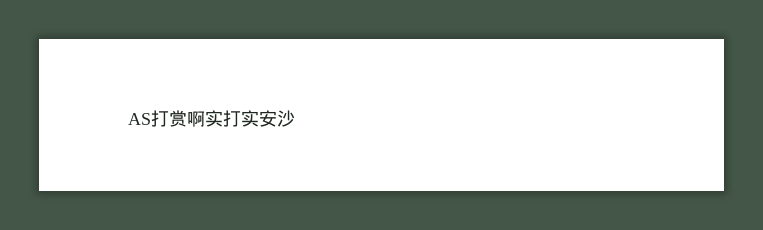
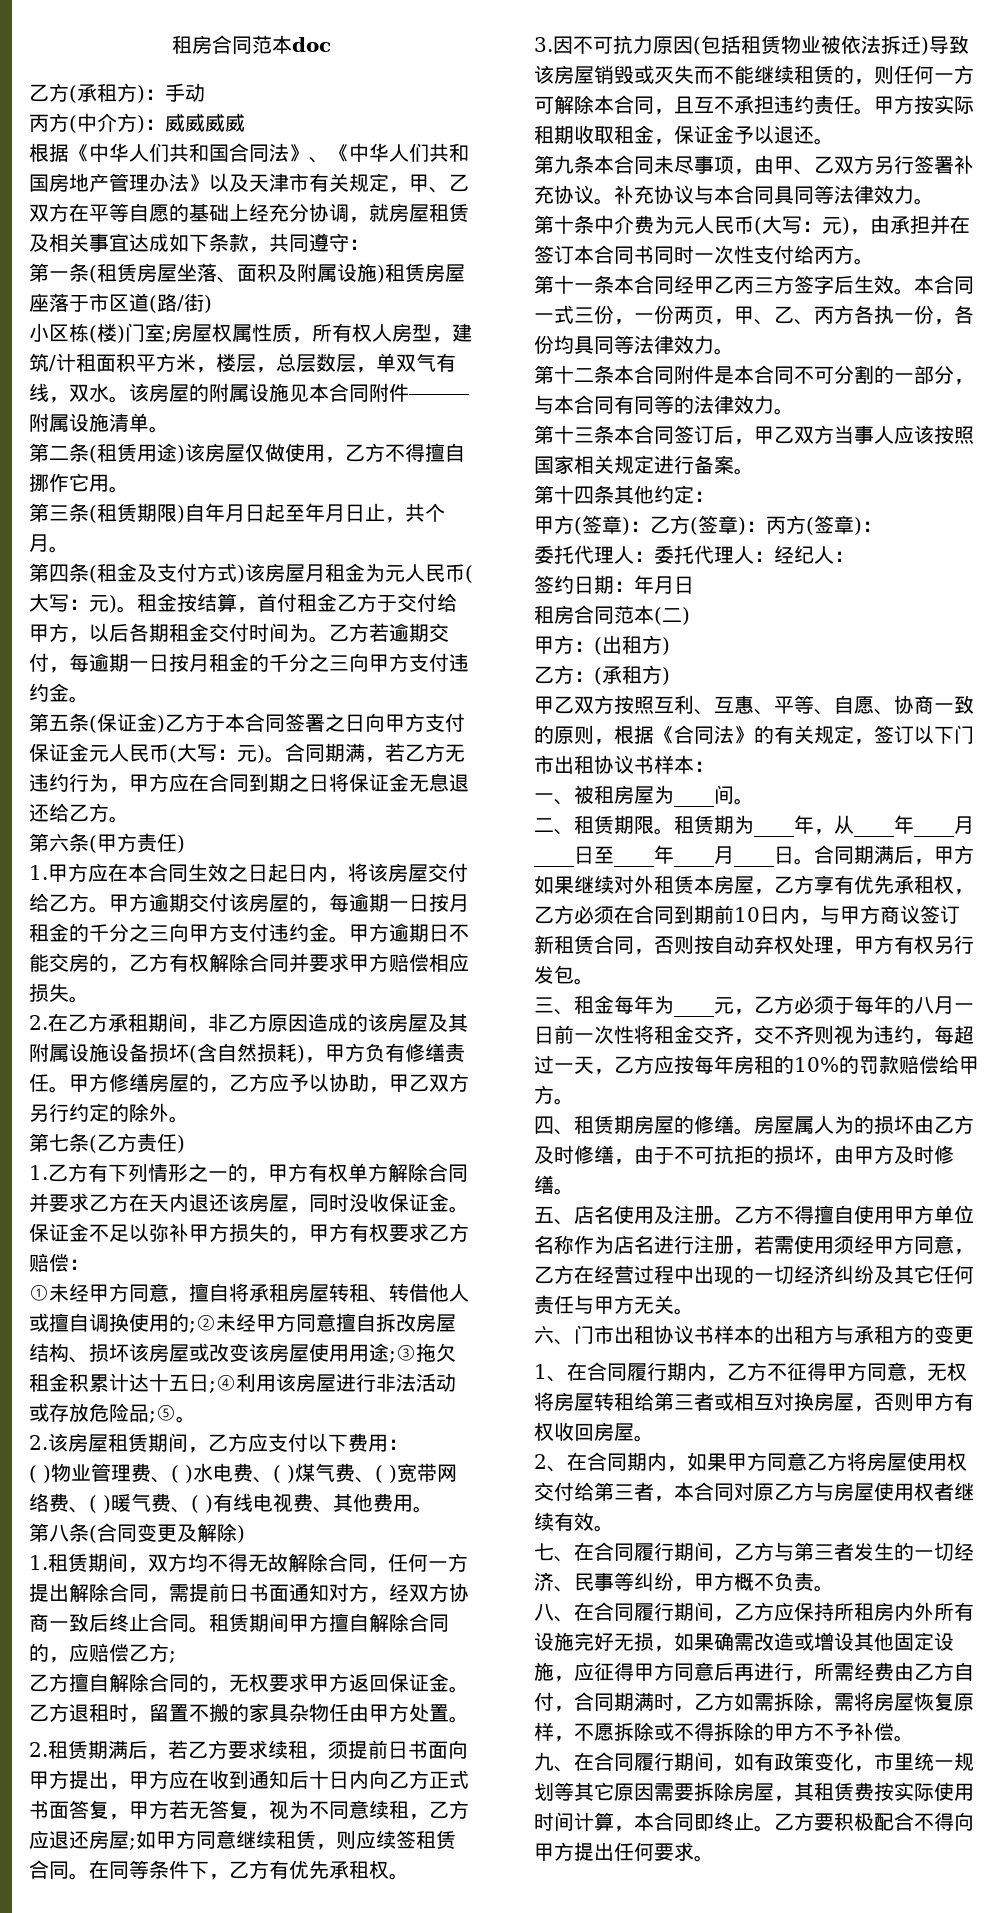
[128,110,295,127] AS打赏啊实打实安沙 -> [172,35,331,54] [29,83,205,103] [29,113,245,133] [29,143,469,163] [29,173,469,193] [29,203,469,223] [29,233,369,253] [29,263,465,283] [29,293,212,313] [29,323,472,343] [29,353,456,373] [29,383,469,403] [29,413,169,433] [29,443,465,463] [29,473,129,493] [29,503,445,523] [29,534,69,553] [29,563,473,583] [29,593,457,613] [29,623,449,643] [29,653,469,673] [29,683,89,703] [29,713,465,733] [29,743,465,763] [29,773,469,793] [29,803,129,823] [29,833,185,853] [29,863,468,883] [29,893,469,913] [29,923,469,943] [29,953,469,973] [29,983,89,1003] [29,1013,468,1033] [29,1043,465,1063] [29,1073,469,1093] [29,1103,189,1123] [29,1133,185,1153] [29,1163,468,1183] [29,1193,469,1213] [29,1223,469,1243] [29,1253,89,1272] [29,1283,469,1303] [29,1313,456,1333] [29,1343,456,1363] [29,1373,456,1393] [29,1403,196,1423] [29,1433,408,1453] [29,1463,457,1483] [29,1493,433,1513] [29,1523,245,1543] [29,1553,468,1573] [29,1583,469,1603] [29,1613,449,1633] [29,1643,176,1663] [29,1673,469,1693] [29,1703,469,1723] [29,1740,468,1760] [29,1770,469,1790] [29,1800,469,1820] [29,1830,456,1850] [29,1860,409,1880] [534,35,969,55] [534,65,974,85] [534,95,974,115] [534,125,834,145] [534,155,974,175] [534,185,934,205] [534,215,970,235] [534,245,874,265] [534,275,974,295] [534,305,974,325] [534,335,734,355] [534,365,974,385] [534,395,794,415] [534,425,974,445] [534,455,754,475] [534,485,714,504] [534,515,882,535] [534,545,854,564] [534,575,694,594] [534,605,690,625] [534,635,670,655] [534,665,670,685] [534,695,974,715] [534,725,974,745] [534,755,714,774] [534,785,754,807] [534,815,974,837] [534,845,974,867] [534,875,974,895] [534,905,960,925] [534,935,974,955] [534,965,594,985] [534,995,974,1017] [534,1025,974,1045] [534,1055,979,1075] [534,1085,574,1105] [534,1115,974,1135] [534,1145,954,1165] [534,1175,574,1195] [534,1205,974,1225] [534,1235,974,1255] [534,1265,974,1285] [534,1295,694,1315] [534,1325,974,1345] [534,1362,967,1382] [534,1392,974,1412] [534,1422,654,1442] [534,1452,967,1472] [534,1482,974,1502] [534,1512,614,1532] [534,1542,974,1562] [534,1572,834,1592] [534,1602,974,1622] [534,1632,954,1652] [534,1662,974,1682] [534,1692,974,1712] [534,1722,914,1742] [534,1752,974,1772] [534,1782,974,1802] [534,1812,974,1832] [534,1842,714,1862] 租房合同范本doc // 乙方(承租方)：手动 // 丙方(中介方)：威威威威 // 根据《中华人们共和国合同法》、《中华人们共和国房地产管理办法》以及天津市有关规定，甲、乙双方在平等自愿的基础上经充分协调，就房屋租赁及相关事宜达成如下条款，共同遵守： // 第一条(租赁房屋坐落、面积及附属设施)租赁房屋座落于市区道(路/街) // 小区栋(楼)门室;房屋权属性质，所有权人房型，建筑/计租面积平方米，楼层，总层数层，单双气有线，双水。该房屋的附属设施见本合同附件―――附属设施清单。 // 第二条(租赁用途)该房屋仅做使用，乙方不得擅自挪作它用。 // 第三条(租赁期限)自年月日起至年月日止，共个月。 // 第四条(租金及支付方式)该房屋月租金为元人民币(大写：元)。租金按结算，首付租金乙方于交付给甲方，以后各期租金交付时间为。乙方若逾期交付，每逾期一日按月租金的千分之三向甲方支付违约金。 // 第五条(保证金)乙方于本合同签署之日向甲方支付保证金元人民币(大写：元)。合同期满，若乙方无违约行为，甲方应在合同到期之日将保证金无息退还给乙方。 // 第六条(甲方责任) // 1.甲方应在本合同生效之日起日内，将该房屋交付给乙方。甲方逾期交付该房屋的，每逾期一日按月租金的千分之三向甲方支付违约金。甲方逾期日不能交房的，乙方有权解除合同并要求甲方赔偿相应损失。 // 2.在乙方承租期间，非乙方原因造成的该房屋及其附属设施设备损坏(含自然损耗)，甲方负有修缮责任。甲方修缮房屋的，乙方应予以协助，甲乙双方另行约定的除外。 // 第七条(乙方责任) // 1.乙方有下列情形之一的，甲方有权单方解除合同并要求乙方在天内退还该房屋，同时没收保证金。保证金不足以弥补甲方损失的，甲方有权要求乙方赔偿： // ①未经甲方同意，擅自将承租房屋转租、转借他人或擅自调换使用的;②未经甲方同意擅自拆改房屋结构、损坏该房屋或改变该房屋使用用途;③拖欠租金积累计达十五日;④利用该房屋进行非法活动或存放危险品;⑤。 // 2.该房屋租赁期间，乙方应支付以下费用： // ( )物业管理费、( )水电费、( )煤气费、( )宽带网络费、( )暖气费、( )有线电视费、其他费用。 // 第八条(合同变更及解除) // 1.租赁期间，双方均不得无故解除合同，任何一方提出解除合同，需提前日书面通知对方，经双方协商一致后终止合同。租赁期间甲方擅自解除合同的，应赔偿乙方; // 乙方擅自解除合同的，无权要求甲方返回保证金。乙方退租时，留置不搬的家具杂物任由甲方处置。 // 2.租赁期满后，若乙方要求续租，须提前日书面向甲方提出，甲方应在收到通知后十日内向乙方正式书面答复，甲方若无答复，视为不同意续租，乙方应退还房屋;如甲方同意继续租赁，则应续签租赁合同。在同等条件下，乙方有优先承租权。 // 3.因不可抗力原因(包括租赁物业被依法拆迁)导致该房屋销毁或灭失而不能继续租赁的，则任何一方可解除本合同，且互不承担违约责任。甲方按实际租期收取租金，保证金予以退还。 // 第九条本合同未尽事项，由甲、乙双方另行签署补充协议。补充协议与本合同具同等法律效力。 // 第十条中介费为元人民币(大写：元)，由承担并在签订本合同书同时一次性支付给丙方。 // 第十一条本合同经甲乙丙三方签字后生效。本合同一式三份，一份两页，甲、乙、丙方各执一份，各份均具同等法律效力。 // 第十二条本合同附件是本合同不可分割的一部分，与本合同有同等的法律效力。 // 第十三条本合同签订后，甲乙双方当事人应该按照国家相关规定进行备案。 // 第十四条其他约定： // 甲方(签章)：乙方(签章)：丙方(签章)： // 委托代理人：委托代理人：经纪人： // 签约日期：年月日 // 租房合同范本(二) // 甲方：(出租方) // 乙方：(承租方) // 甲乙双方按照互利、互惠、平等、自愿、协商一致的原则，根据《合同法》的有关规定，签订以下门市出租协议书样本： // 一、被租房屋为____间。 // 二、租赁期限。租赁期为____年，从____年____月____日至____年____月____日。合同期满后，甲方如果继续对外租赁本房屋，乙方享有优先承租权，乙方必须在合同到期前10日内，与甲方商议签订新租赁合同，否则按自动弃权处理，甲方有权另行发包。 // 三、租金每年为____元，乙方必须于每年的八月一日前一次性将租金交齐，交不齐则视为违约，每超过一天，乙方应按每年房租的10%的罚款赔偿给甲方。 // 四、租赁期房屋的修缮。房屋属人为的损坏由乙方及时修缮，由于不可抗拒的损坏，由甲方及时修缮。 // 五、店名使用及注册。乙方不得擅自使用甲方单位名称作为店名进行注册，若需使用须经甲方同意，乙方在经营过程中出现的一切经济纠纷及其它任何责任与甲方无关。 // 六、门市出租协议书样本的出租方与承租方的变更 // 1、在合同履行期内，乙方不征得甲方同意，无权将房屋转租给第三者或相互对换房屋，否则甲方有权收回房屋。 // 2、在合同期内，如果甲方同意乙方将房屋使用权交付给第三者，本合同对原乙方与房屋使用权者继续有效。 // 七、在合同履行期间，乙方与第三者发生的一切经济、民事等纠纷，甲方概不负责。 // 八、在合同履行期间，乙方应保持所租房内外所有设施完好无损，如果确需改造或增设其他固定设施，应征得甲方同意后再进行，所需经费由乙方自付，合同期满时，乙方如需拆除，需将房屋恢复原样，不愿拆除或不得拆除的甲方不予补偿。 // 九、在合同履行期间，如有政策变化，市里统一规划等其它原因需要拆除房屋，其租赁费按实际使用时间计算，本合同即终止。乙方要积极配合不得向甲方提出任何要求。

